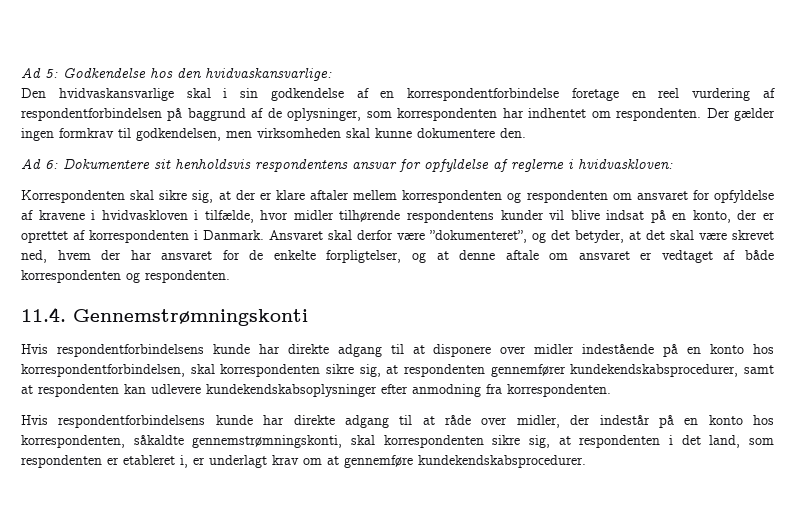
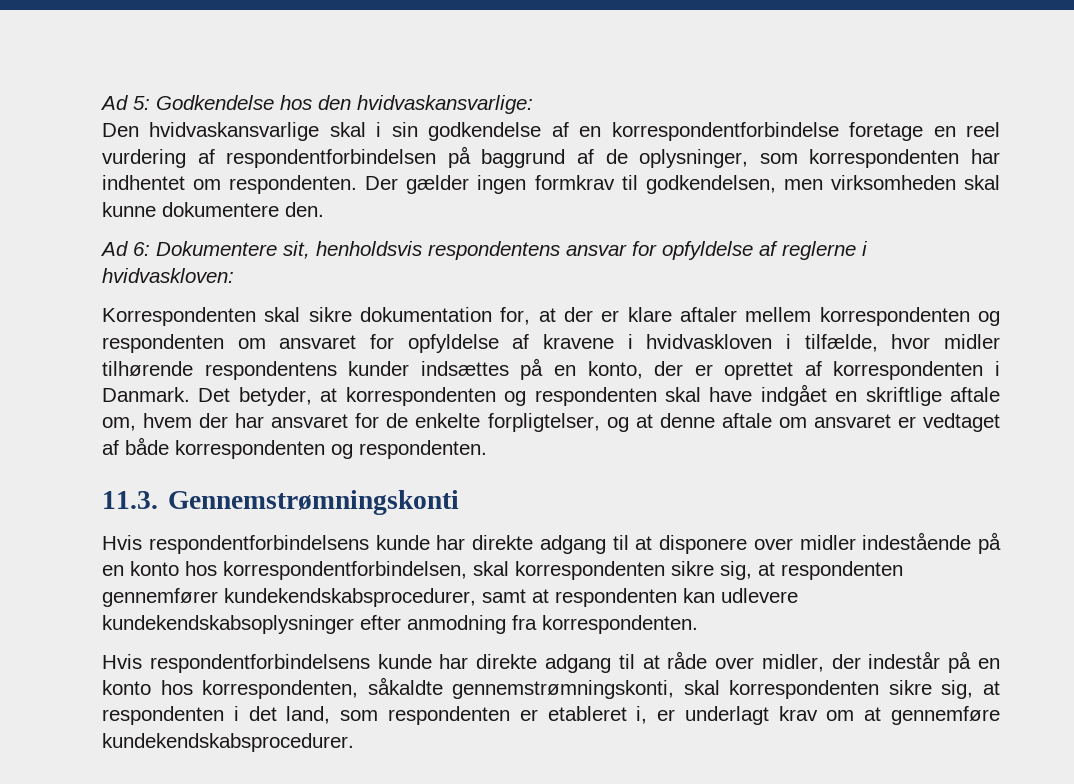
[154,159,171,169] sit -> [283,241,310,259] sit,
[192,190,214,203] sig, -> [360,307,531,325] dokumentation for,
[549,210,645,220] vil blive indsat -> [420,361,509,376] indsættes
[269,230,774,243] [21,250,47,263] Ansvaret skal derfor være ”dokumenteret”, og det betyder, at det skal være skrevet ned, -> [198,384,1000,406] [102,417,136,431] Det betyder, at korrespondenten og respondenten skal have indgået en skriftlige aftale om,
[21,307,66,322] 11.4. -> [102,491,158,509] 11.3.

